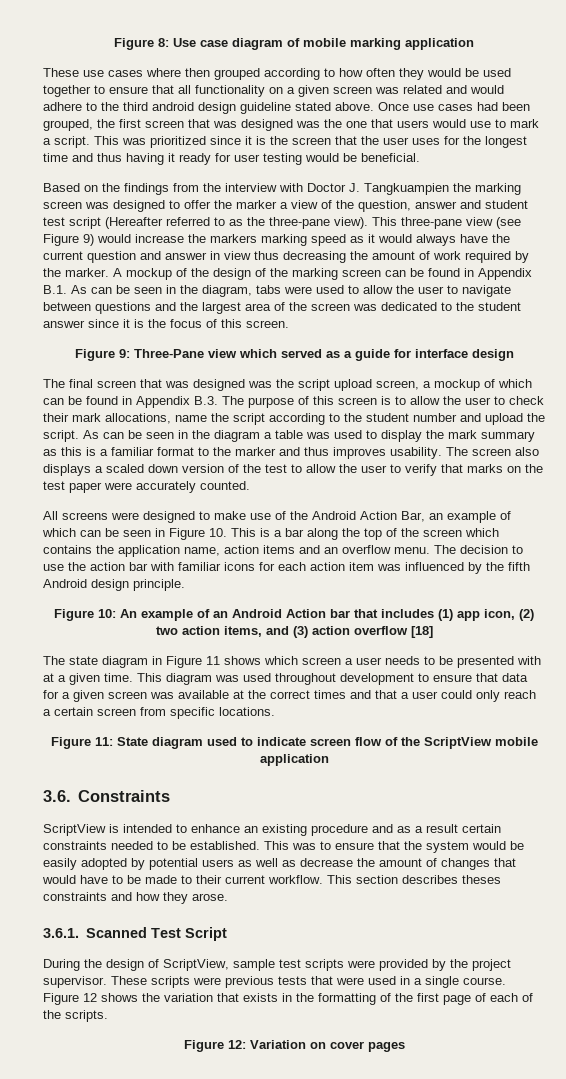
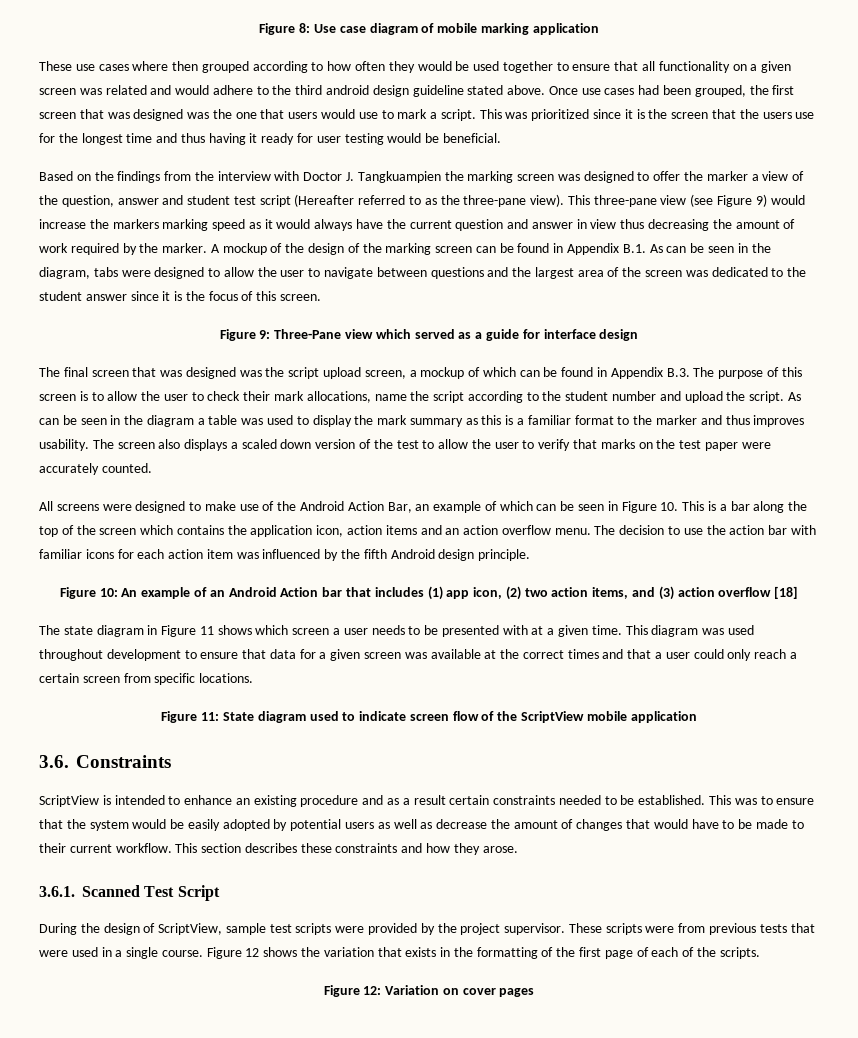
[383,137,440,145] user uses -> [762,112,815,119] users use
[316,285,344,294] used -> [154,267,205,279] designed
[184,547,220,556] name, -> [316,525,344,537] icon,
(338, 550) none -> [463,525,499,535] action
[462,875,501,884] theses -> [300,843,332,853] these
(221, 981) none -> [678,923,706,933] from

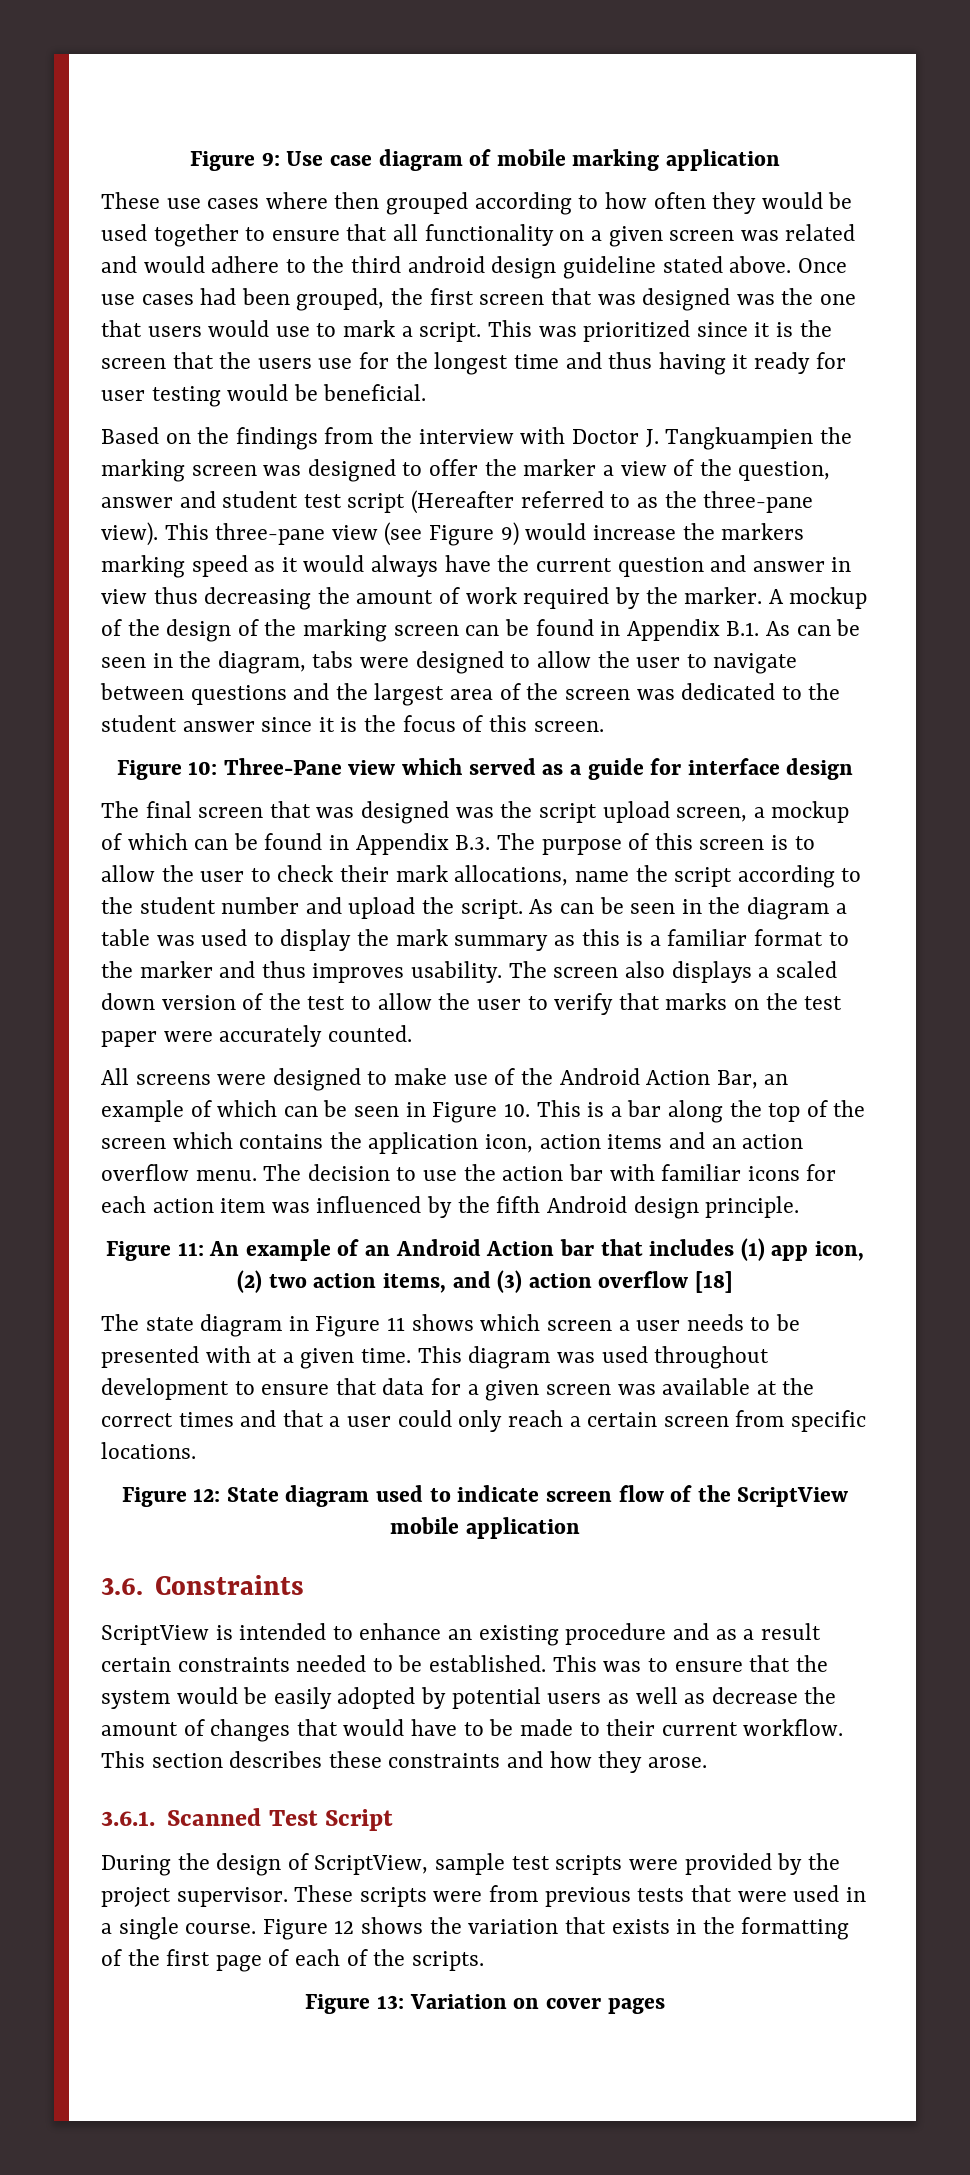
[259,23,311,35] Figure 8: -> [190,151,280,171] Figure 9:
[259,330,271,339] 9: -> [188,761,218,775] 10:
[99,588,118,597] 10: -> [177,1243,204,1256] 11:
[201,712,220,721] 11: -> [193,1489,221,1502] 12:
[363,986,382,995] 12: -> [377,1995,405,2009] 13:

